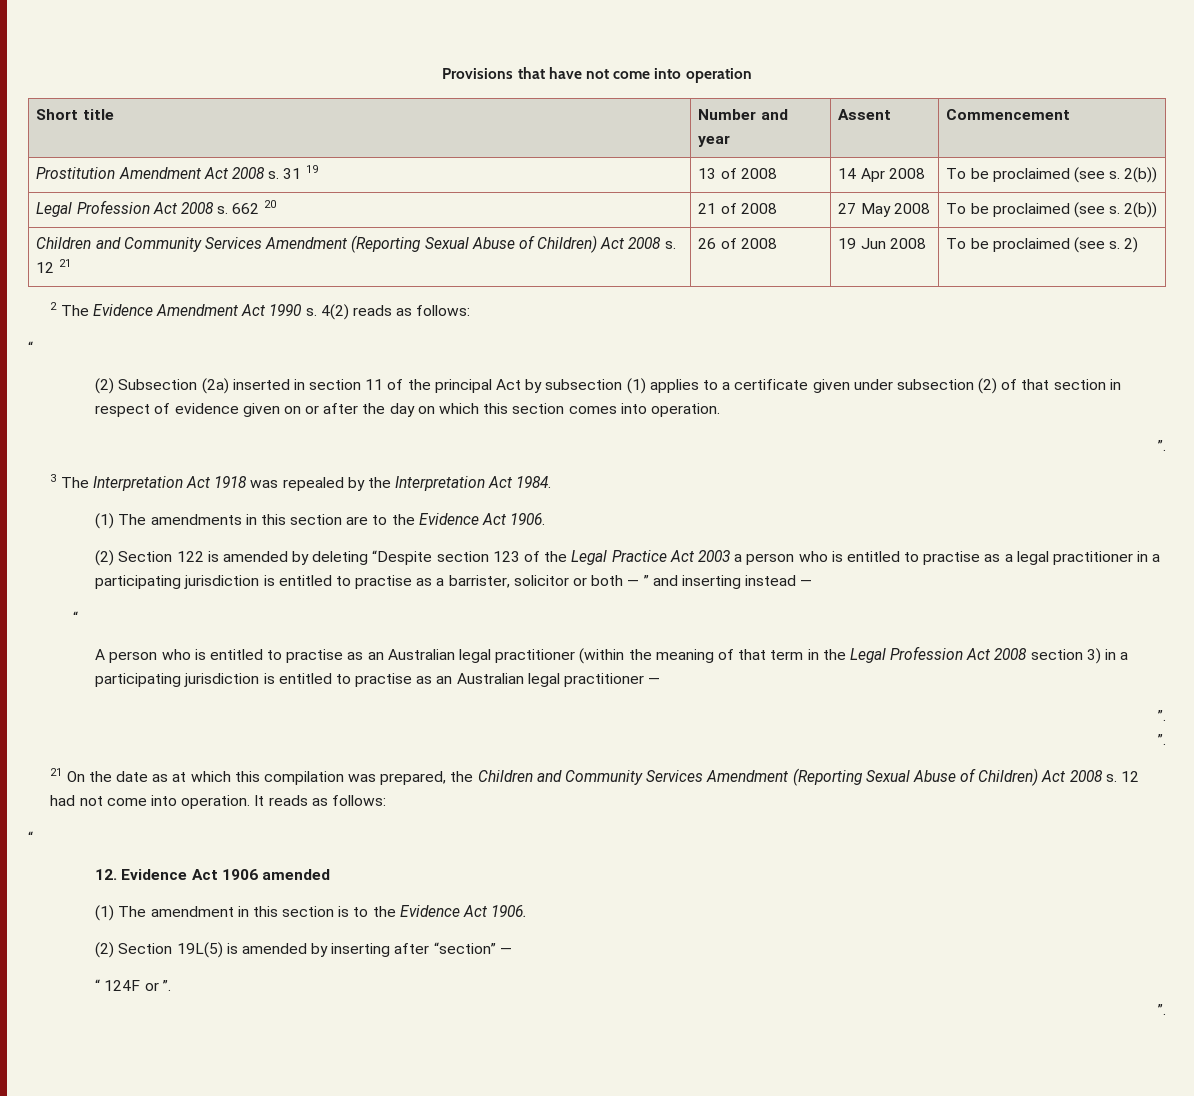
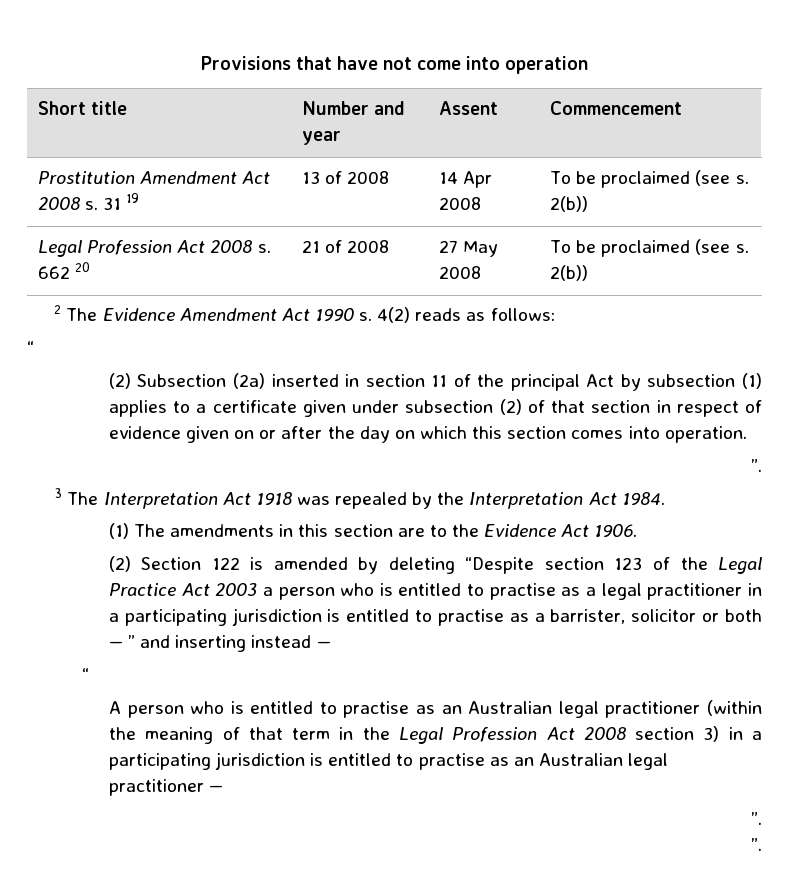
[36,235,676,253] [36,259,71,273] [698,238,777,249] [838,238,926,249] [946,237,1139,253] // Children and Community Services Amendment (Reporting Sexual Abuse of Children) Act 2008 s. 12 21 | 26 of 2008 | 19 Jun 2008 | To be proclaimed (see s. 2) -> (589, 273) none
[50,768,1140,786] [50,795,386,809] [28,831,33,843] [95,869,330,880] [95,905,528,921] [95,942,512,958] [95,979,171,991] [1157,1004,1166,1015] // 21 On the date as at which this compilation was prepared, the Children and Community Services Amendment (Reporting Sexual Abuse of Children) Act 2008 s. 12 had not come into operation. It reads as follows: // “ // 12. Evidence Act 1906 amended // (1) The amendment in this section is to the Evidence Act 1906. // (2) Section 19L(5) is amended by inserting after “section” — // “ 124F or ”. // ”. -> (763, 844) none

